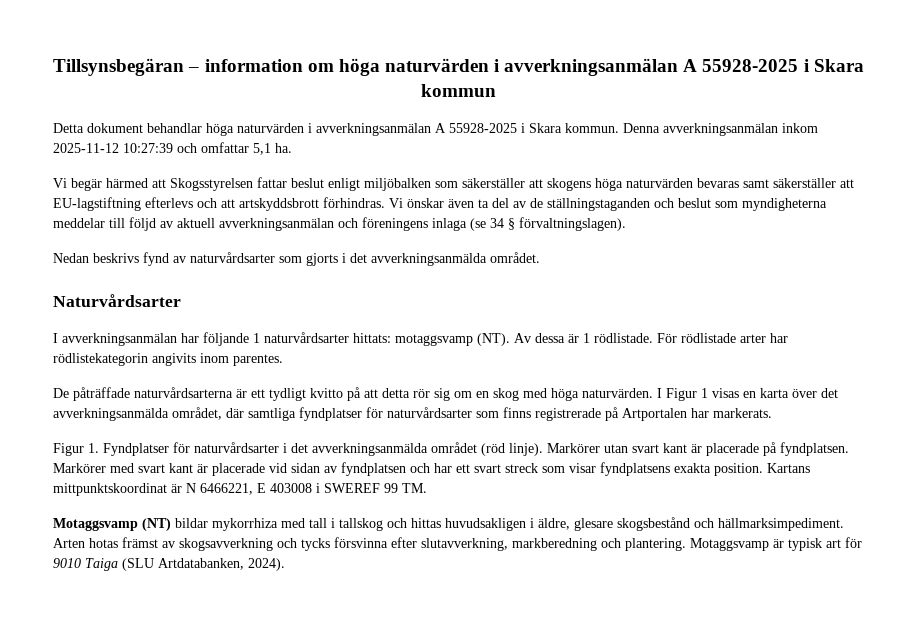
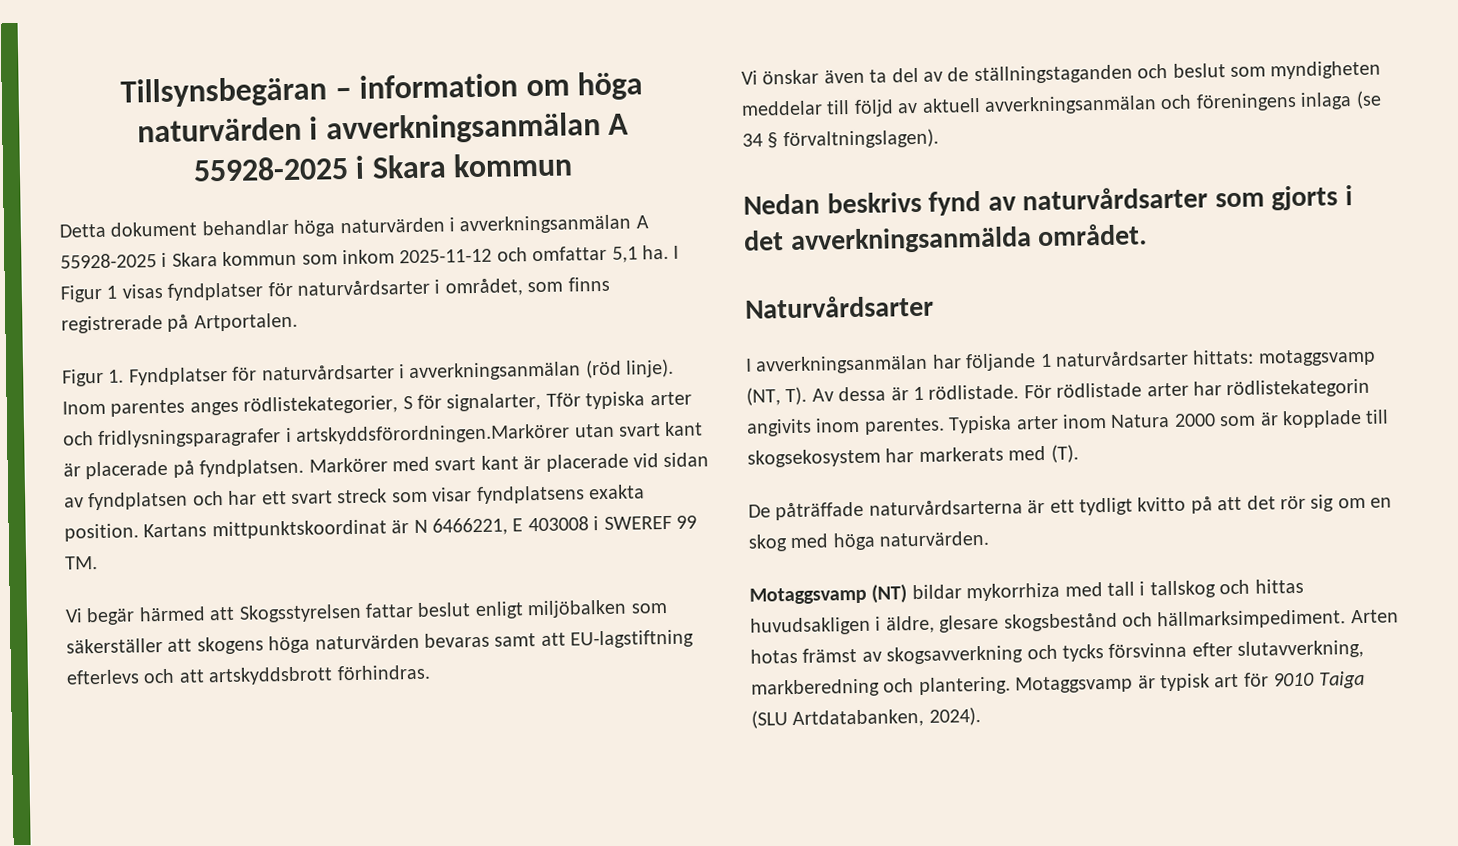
[565,123,778,136] kommun. Denna avverkningsanmälan -> [222,250,338,267] kommun som
[123,143,173,153] 10:27:39 -> (493, 256) none
[53,177,854,191] [53,197,827,211] [53,217,626,231] [53,252,540,266] [53,294,181,307] [53,332,788,346] [53,353,283,366] [53,387,838,401] [53,407,296,421] // Vi begär härmed att Skogsstyrelsen fattar beslut enligt miljöbalken som säkerställer att skogens höga naturvärden bevaras samt säkerställer att EU-lagstiftning efterlevs och att artskyddsbrott förhindras. Vi önskar även ta del av de ställningstaganden och beslut som myndigheterna meddelar till följd av aktuell avverkningsanmälan och föreningens inlaga (se 34 § förvaltningslagen). // Nedan beskrivs fynd av naturvårdsarter som gjorts i det avverkningsanmälda området. // Naturvårdsarter // I avverkningsanmälan har följande 1 naturvårdsarter hittats: motaggsvamp (NT). Av dessa är 1 rödlistade. För rödlistade arter har rödlistekategorin angivits inom parentes. // De påträffade naturvårdsarterna är ett tydligt kvitto på att detta rör sig om en skog med höga naturvärden. I Figur 1 visas en karta över det avverkningsanmälda området, där samtliga -> [673,245,680,259] [60,283,163,303] I Figur 1 visas
(472, 412) none -> [434,278,523,297] i området,
[622,408,772,421] Artportalen har markerats. -> [193,312,298,332] Artportalen.
[291,442,600,456] det avverkningsanmälda området (röd linje). Markörer -> [409,358,675,382] [62,391,692,417] [63,423,571,449] avverkningsanmälan (röd linje). Inom parentes anges rödlistekategorier, S för signalarter, Tför typiska arter och fridlysningsparagrafer i artskyddsförordningen.Markörer
(427, 488) none -> [65,599,668,626] [66,629,695,655] [66,664,431,686] [741,60,1382,85] [741,90,1382,117] [742,128,939,150] [743,185,1353,216] [743,223,1148,255] [745,294,934,319] [745,348,1376,375] [746,378,1371,406] [746,409,1390,437] [747,444,1079,468] [748,494,1393,521] [748,530,990,552] // Vi begär härmed att Skogsstyrelsen fattar beslut enligt miljöbalken som säkerställer att skogens höga naturvärden bevaras samt att EU-lagstiftning efterlevs och att artskyddsbrott förhindras. // Vi önskar även ta del av de ställningstaganden och beslut som myndigheten meddelar till följd av aktuell avverkningsanmälan och föreningens inlaga (se 34 § förvaltningslagen). // Nedan beskrivs fynd av naturvårdsarter som gjorts i det avverkningsanmälda området. // Naturvårdsarter // I avverkningsanmälan har följande 1 naturvårdsarter hittats: motaggsvamp (NT, T). Av dessa är 1 rödlistade. För rödlistade arter har rödlistekategorin angivits inom parentes. Typiska arter inom Natura 2000 som är kopplade till skogsekosystem har markerats med (T). // De påträffade naturvårdsarterna är ett tydligt kvitto på att det rör sig om en skog med höga naturvärden.

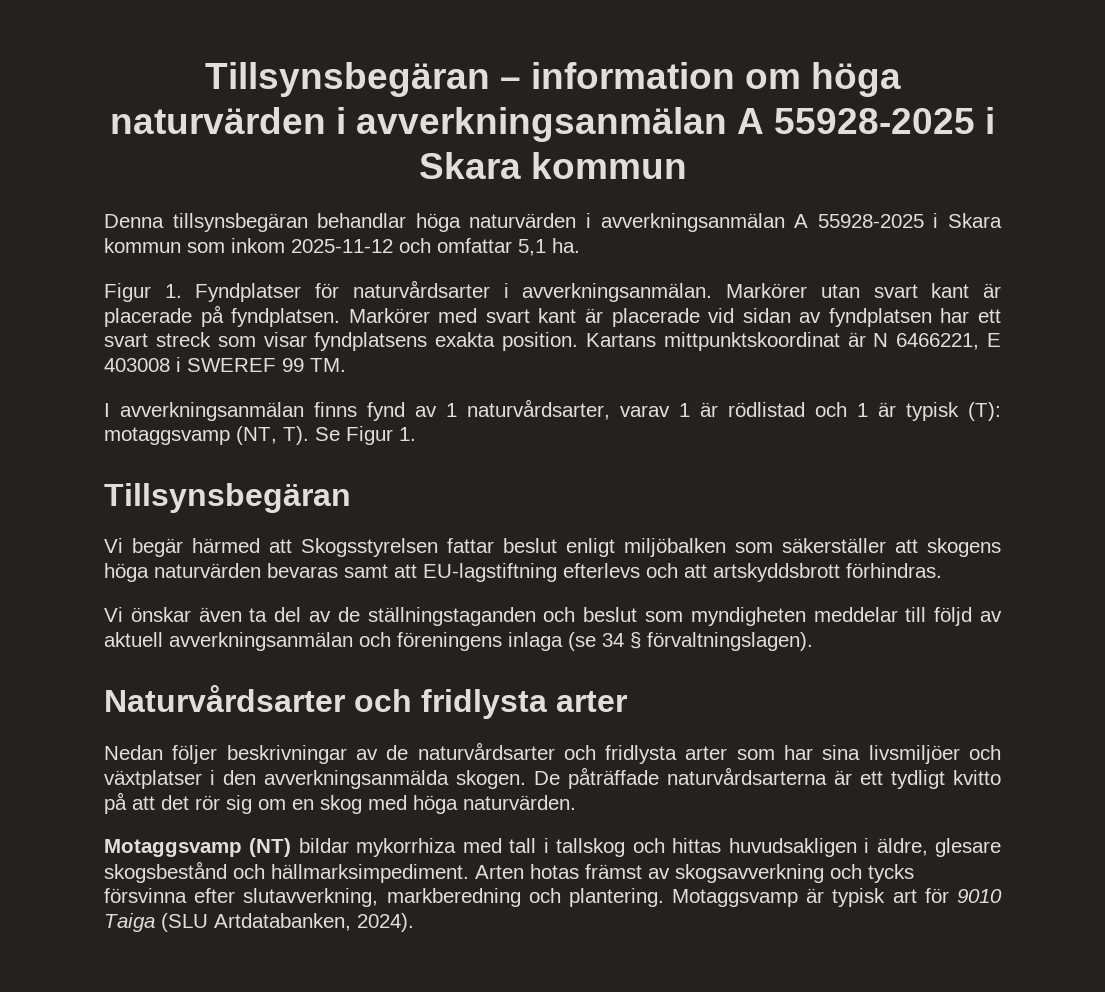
[59,221,198,238] Detta dokument -> [104,213,308,232] Denna tillsynsbegäran
[673,245,680,259] [60,276,610,303] [61,312,298,334] I Figur 1 visas fyndplatser för naturvårdsarter i området, som finns registrerade på Artportalen. -> (580, 245) none
[409,358,675,382] [62,391,692,417] [63,423,571,449] avverkningsanmälan (röd linje). Inom parentes anges rödlistekategorier, S för signalarter, Tför typiska arter och fridlysningsparagrafer i artskyddsförordningen.Markörer -> [522,283,808,302] avverkningsanmälan. Markörer
[192,491,224,506] och -> (932, 317) none
(98, 563) none -> [104,399,1001,421] [104,426,416,445] [104,483,351,513] // I avverkningsanmälan finns fynd av 1 naturvårdsarter, varav 1 är rödlistad och 1 är typisk (T): motaggsvamp (NT, T). Se Figur 1. // Tillsynsbegäran
[743,185,1353,216] [743,223,1148,255] [745,294,934,319] [745,348,1376,375] [746,378,1371,406] [746,409,1390,437] [747,444,1079,468] Nedan beskrivs fynd av naturvårdsarter som gjorts i det avverkningsanmälda området. // Naturvårdsarter // I avverkningsanmälan har följande 1 naturvårdsarter hittats: motaggsvamp (NT, T). Av dessa är 1 rödlistade. För rödlistade arter har rödlistekategorin angivits inom parentes. Typiska arter inom Natura 2000 som är kopplade till skogsekosystem har markerats med (T). // -> [104,685,627,719] [104,742,1001,764] [104,770,526,789] Naturvårdsarter och fridlysta arter // Nedan följer beskrivningar av de naturvårdsarter och fridlysta arter som har sina livsmiljöer och växtplatser i den avverkningsanmälda skogen.

